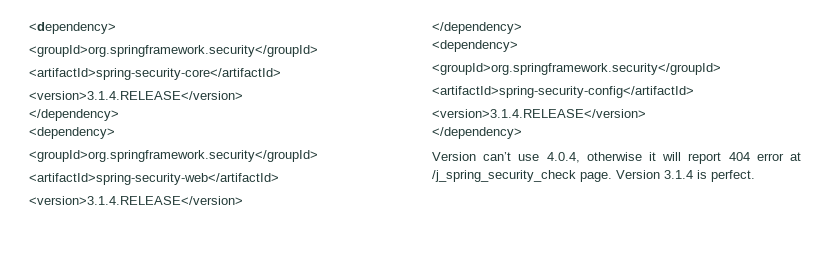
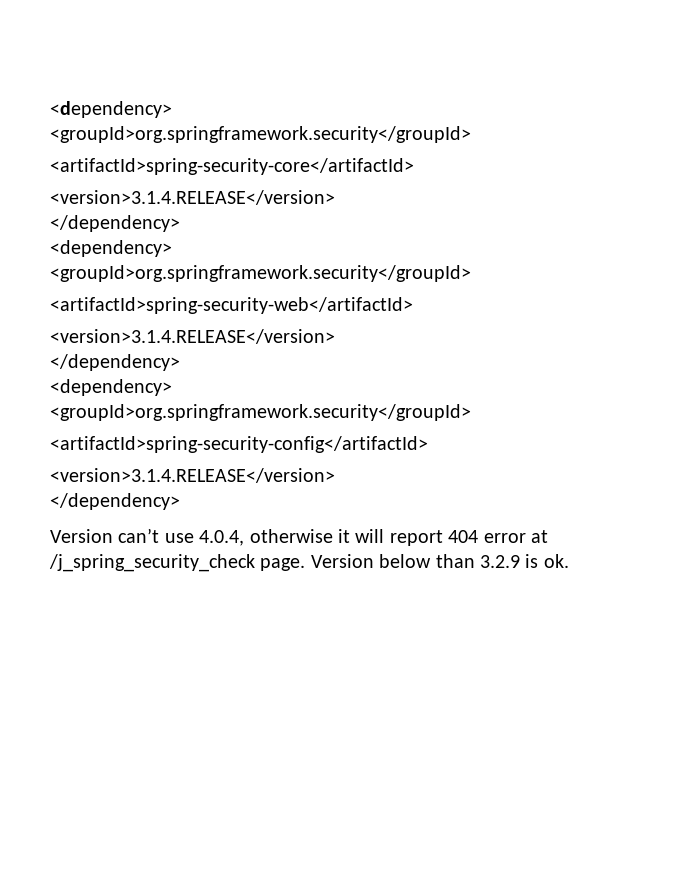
[664,170,755,182] 3.1.4 is perfect. -> [379,554,569,568] below than 3.2.9 is ok.

